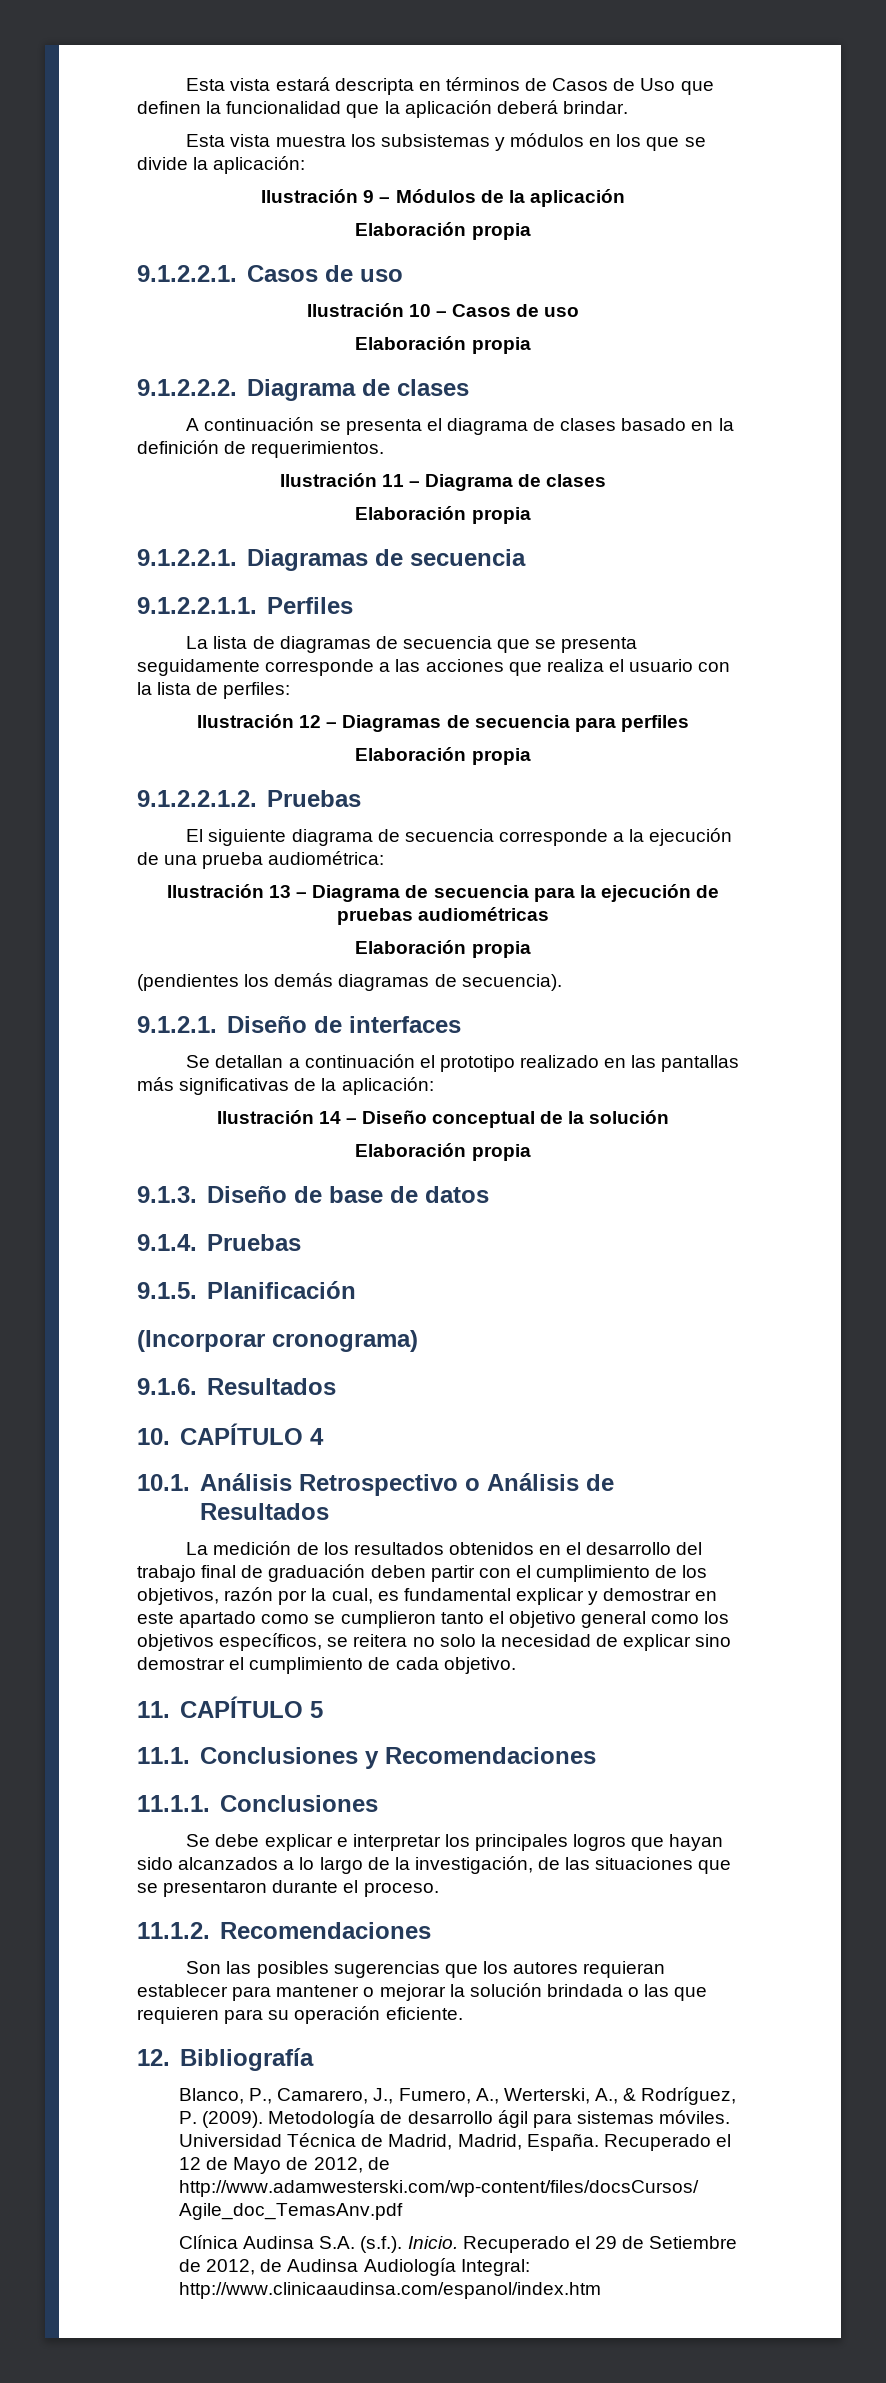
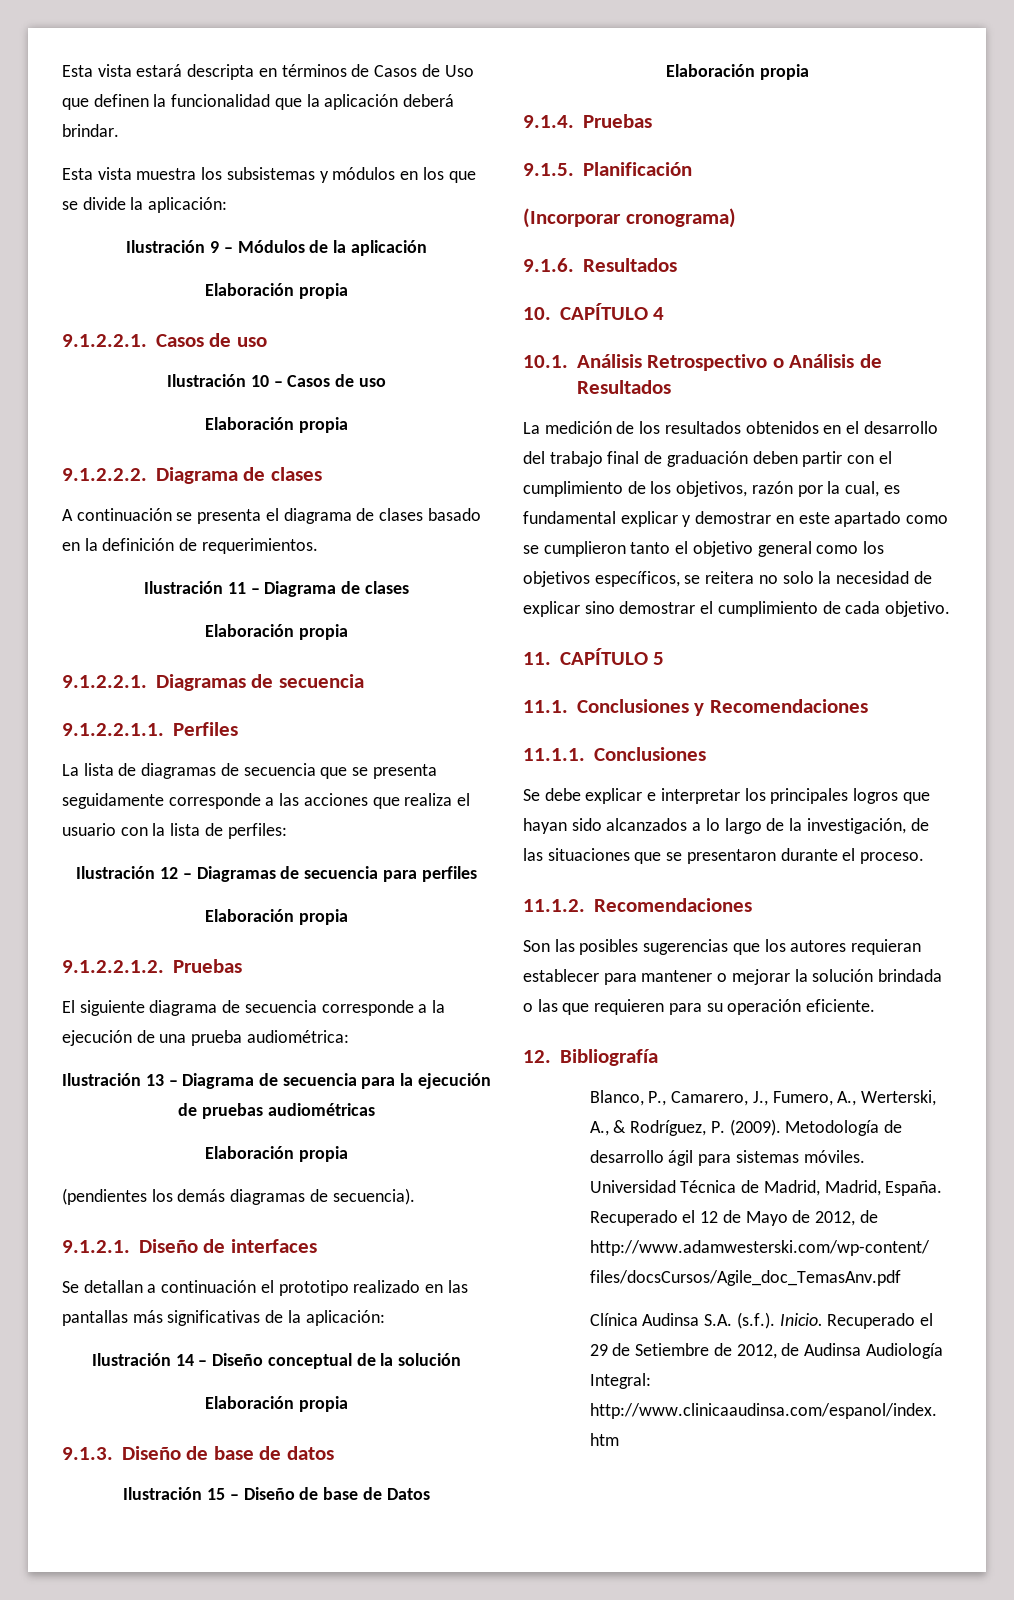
(489, 1194) none -> [123,1487,430,1500] [666,64,809,80] // Ilustración 15 – Diseño de base de Datos // Elaboración propia

